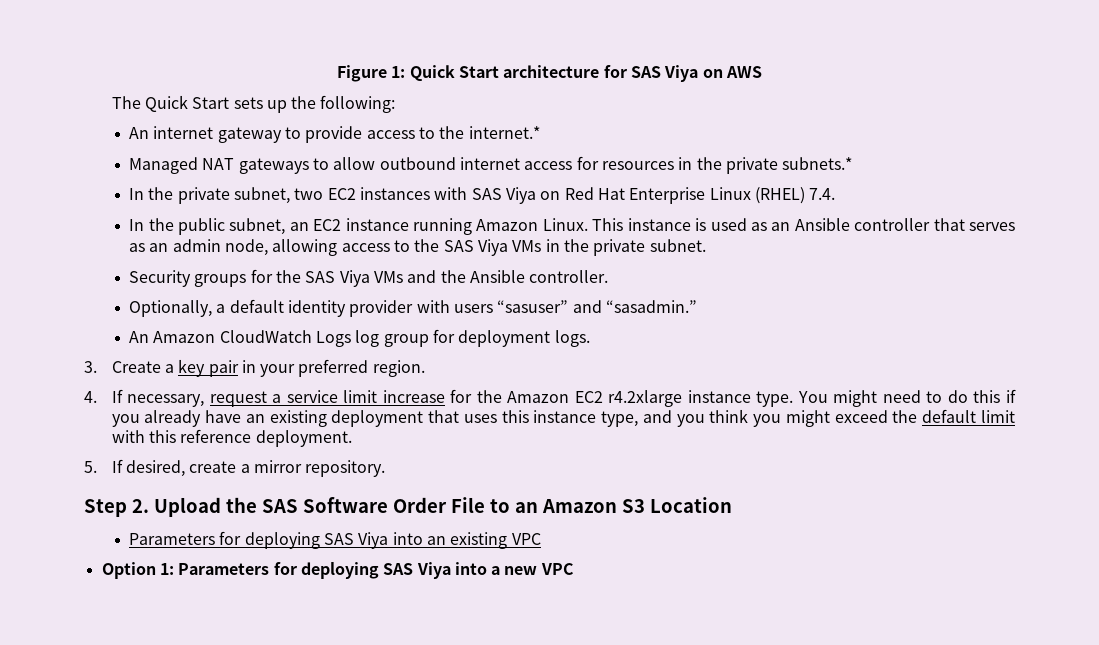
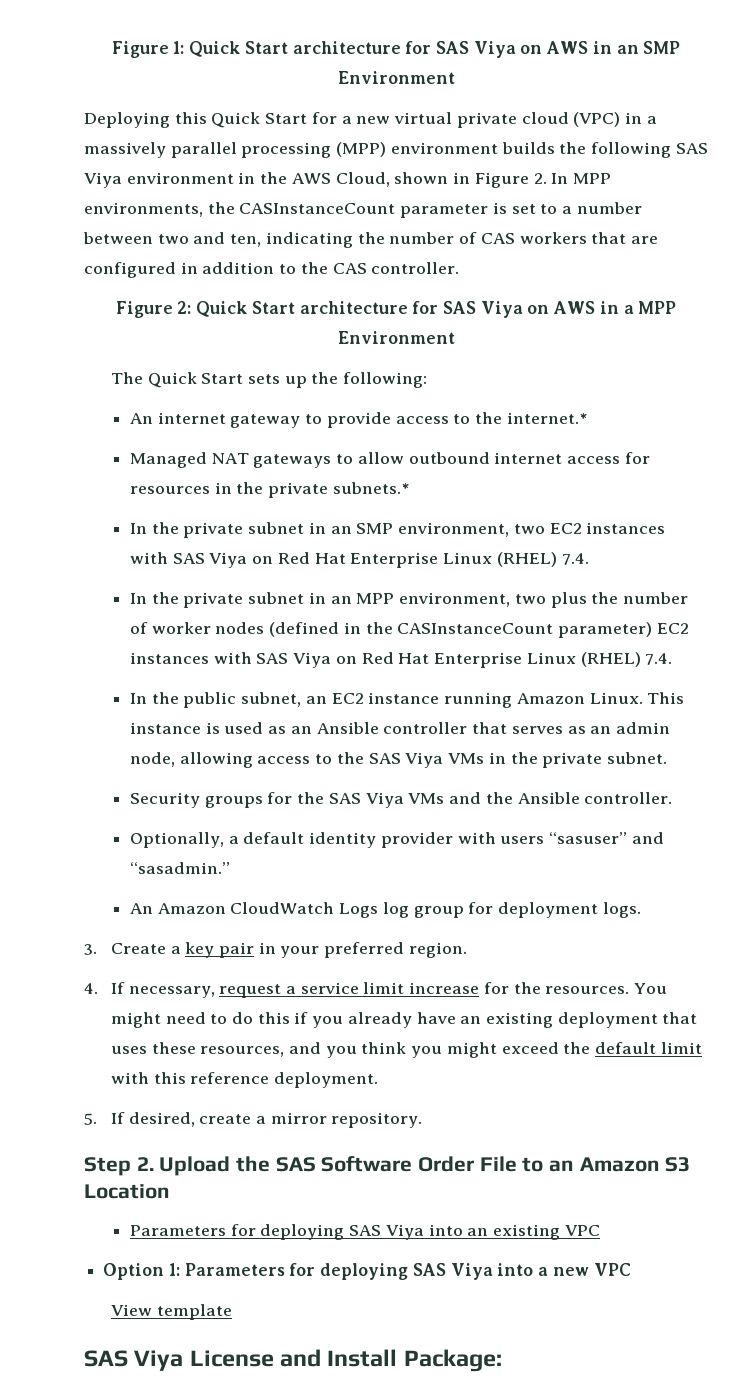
(762, 72) none -> [592,41,681,54] [337,71,455,84] [84,112,657,128] [84,142,708,158] [84,172,611,188] [84,202,642,218] [83,232,658,248] [84,262,460,278] [115,301,677,318] [337,331,455,344] in an SMP Environment // Deploying this Quick Start for a new virtual private cloud (VPC) in a massively parallel processing (MPP) environment builds the following SAS Viya environment in the AWS Cloud, shown in Figure 2. In MPP environments, the CASInstanceCount parameter is set to a number between two and ten, indicating the number of CAS workers that are configured in addition to the CAS controller. // Figure 2: Quick Start architecture for SAS Viya on AWS in a MPP Environment
[234,187,291,204] subnet, -> [248,522,510,537] subnet in an SMP environment,
(836, 194) none -> [130,592,689,608] [130,622,689,638] [130,652,673,668] // In the private subnet in an MPP environment, two plus the number of worker nodes (defined in the CASInstanceCount parameter) EC2 instances with SAS Viya on Red Hat Enterprise Linux (RHEL) 7.4.
[507,390,794,407] Amazon EC2 r4.2xlarge instance type. -> [545,986,630,994] resources.
[501,410,639,427] this instance type, -> [151,1042,285,1057] these resources,
(574, 569) none -> [110,1304,232,1320] [84,1349,502,1372] // View template // SAS Viya License and Install Package:

